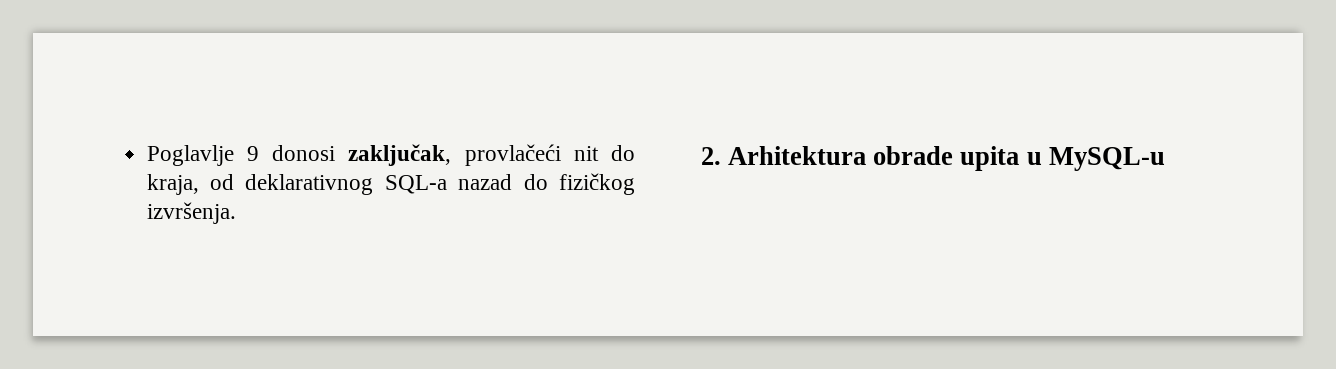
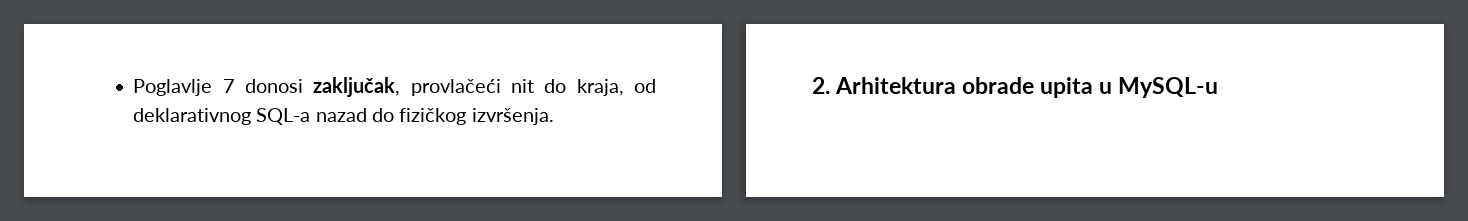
[246,146,259,161] 9 -> [222,79,235,93] 7

